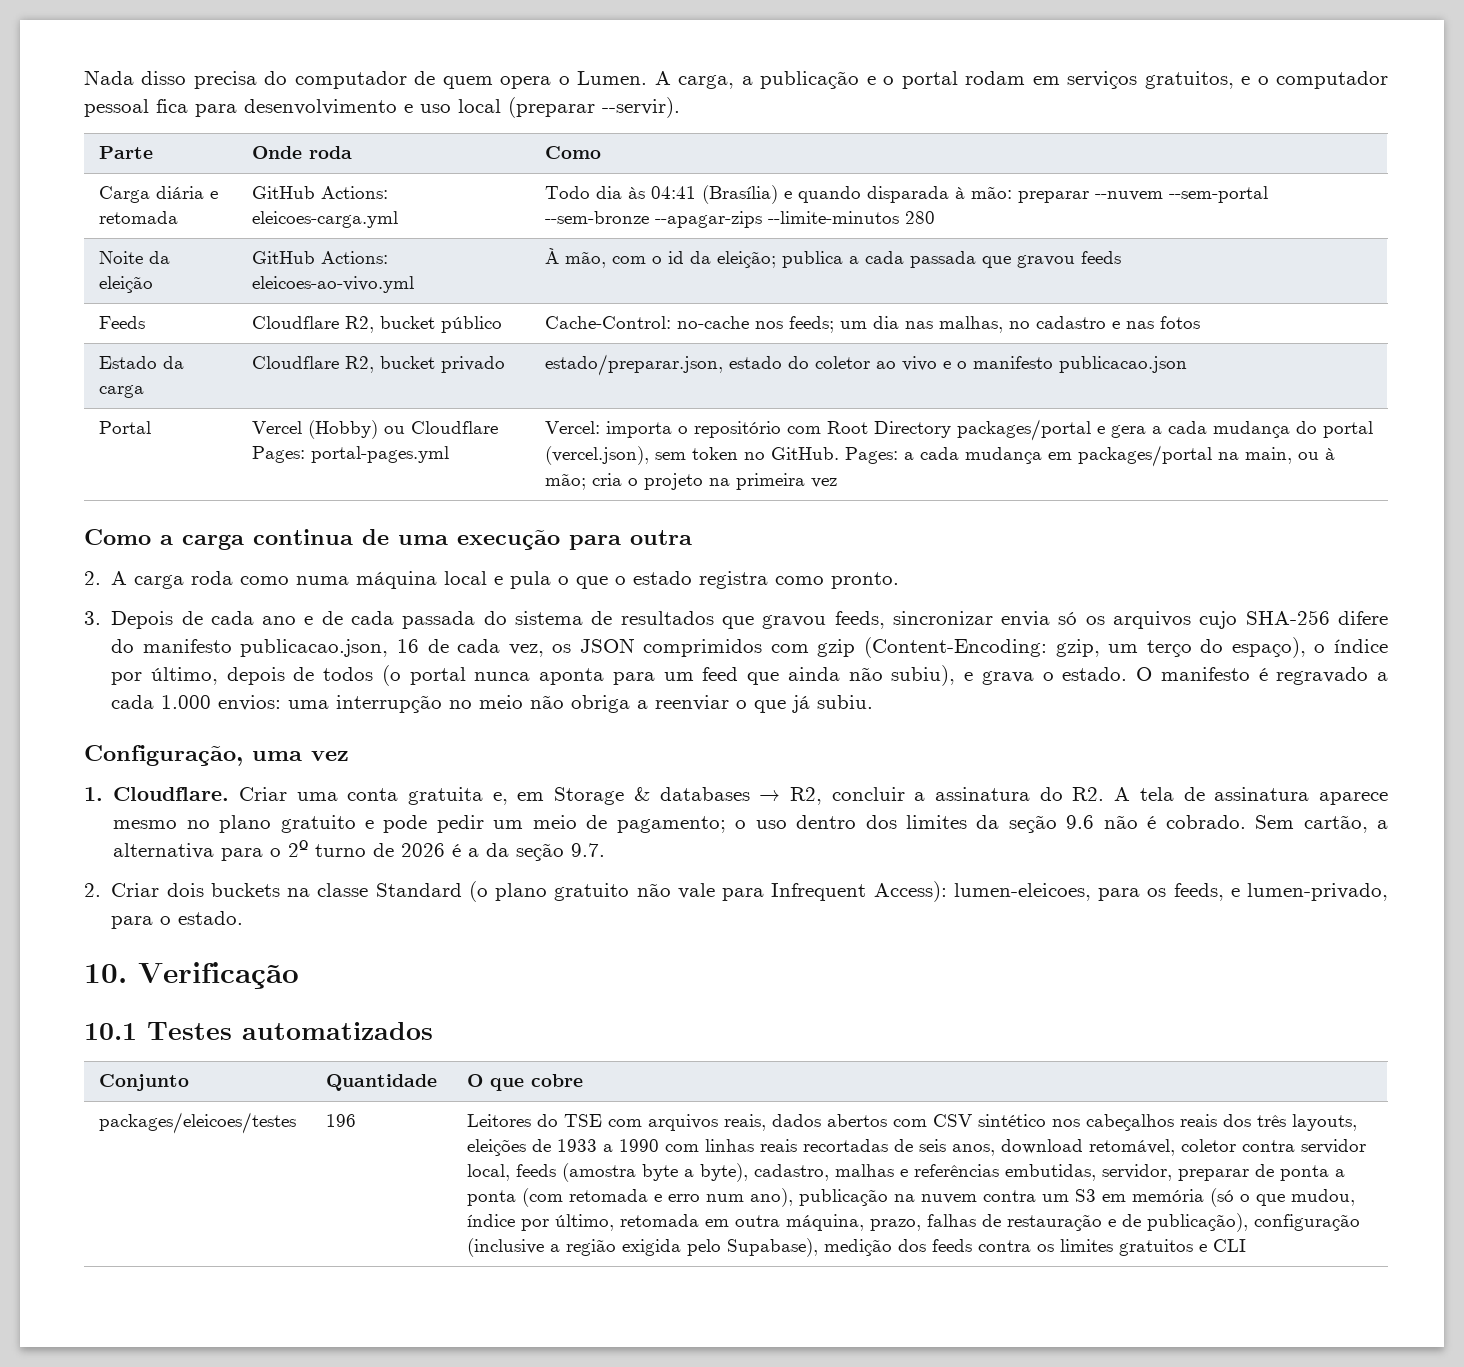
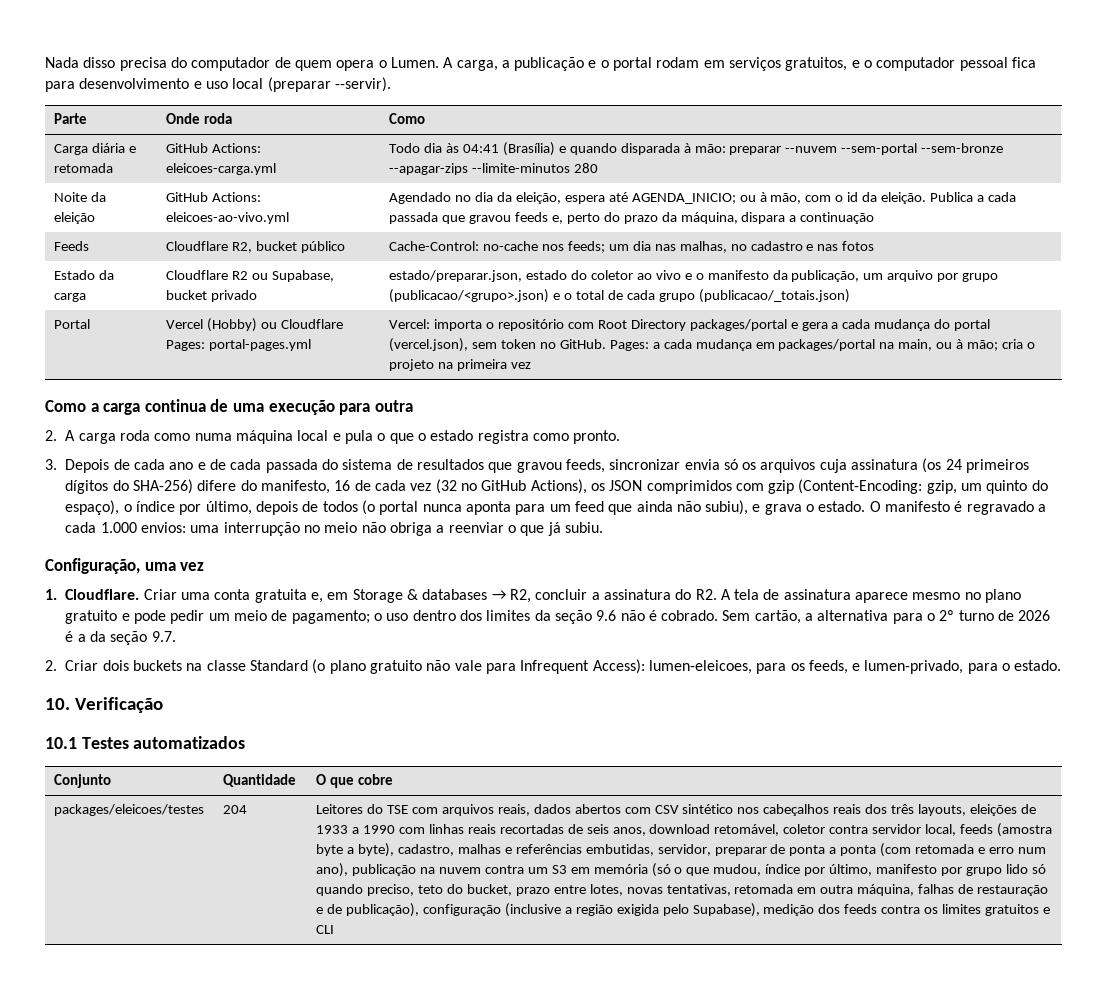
[544,248,559,264] À -> [389,192,767,204] Agendado no dia da eleição, espera até AGENDA_INICIO; ou à
[716,251,843,268] eleição; publica -> [881,192,973,204] eleição. Publica
(1121, 257) none -> [551,212,875,224] e, perto do prazo da máquina, dispara a continuação
[344,356,374,373] R2, -> [232,270,335,282] R2 ou Supabase,
[1058,356,1187,373] publicacao.json -> [772,270,999,282] [389,289,850,303] da publicação, um arquivo por grupo (publicacao/<grupo>.json) e o total de cada grupo (publicacao/_totais.json)
[1199,610,1388,629] [111,639,544,657] cujo SHA-256 difere do manifesto publicacao.json, 16 de cada vez, -> [819,458,1030,473] [65,479,587,494] cuja assinatura (os 24 primeiros dígitos do SHA-256) difere do manifesto, 16 de cada vez (32 no GitHub Actions),
[1146,640,1192,657] terço -> [986,480,1028,494] quinto
[325,1114,356,1127] 196 -> [223,805,248,814] 204
(614, 1222) none -> [875,864,1046,876] [316,884,731,896] manifesto por grupo lido só quando preciso, teto do bucket, prazo entre lotes, novas tentativas,
[869,1219,921,1231] prazo, -> (915, 890) none

